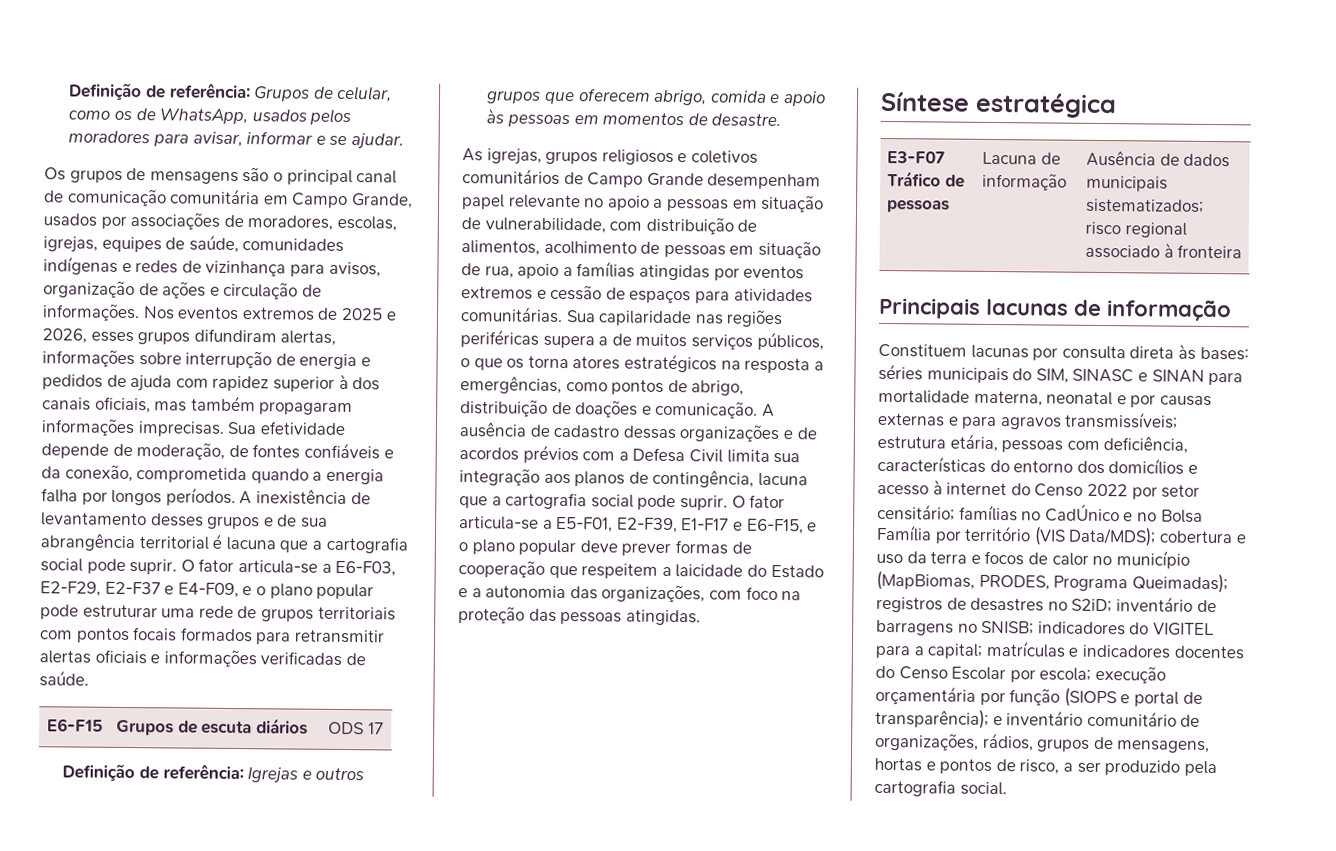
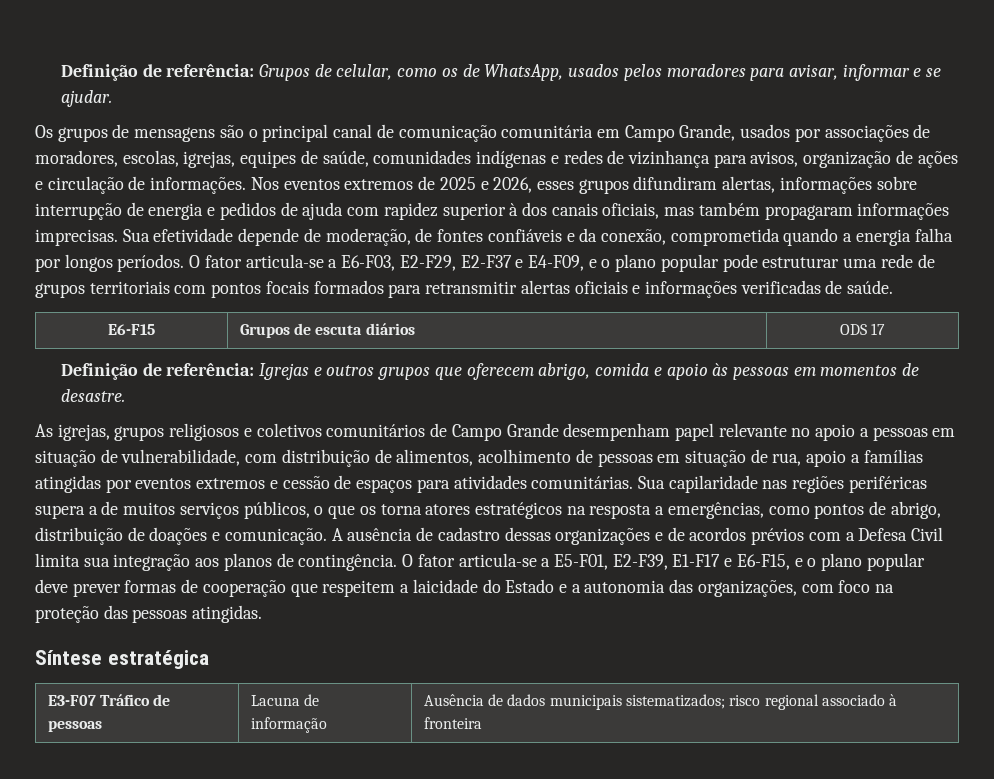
[239,489,371,506] [41,512,328,530] [40,533,408,554] [40,558,178,575] A inexistência de levantamento desses grupos e de sua abrangência territorial é lacuna que a cartografia social pode suprir. -> (185, 263) none
[652,469,808,488] [459,492,728,511] contingência, lacuna que a cartografia social pode suprir. -> [298,554,398,571] contingência.
[879,297,1232,322] [878,343,1249,361] [878,363,1244,386] [878,389,1212,408] [878,411,1179,430] [877,433,1189,454] [877,455,1198,475] [877,479,1201,500] [877,503,1203,523] [876,524,1247,547] [876,550,1190,569] [876,570,1228,594] [876,596,1217,613] [876,619,1214,637] [875,640,1244,660] [875,665,1166,684] [875,685,1203,708] [875,708,1201,729] [875,732,1211,754] [874,757,1217,777] [874,779,1007,797] // Principais lacunas de informação // Constituem lacunas por consulta direta às bases: séries municipais do SIM, SINASC e SINAN para mortalidade materna, neonatal e por causas externas e para agravos transmissíveis; estrutura etária, pessoas com deficiência, características do entorno dos domicílios e acesso à internet do Censo 2022 por setor censitário; famílias no CadÚnico e no Bolsa Família por território (VIS Data/MDS); cobertura e uso da terra e focos de calor no município (MapBiomas, PRODES, Programa Queimadas); registros de desastres no S2iD; inventário de barragens no SNISB; indicadores do VIGITEL para a capital; matrículas e indicadores docentes do Censo Escolar por escola; execução orçamentária por função (SIOPS e portal de transparência); e inventário comunitário de organizações, rádios, grupos de mensagens, hortas e pontos de risco, a ser produzido pela cartografia social. -> (482, 723) none

